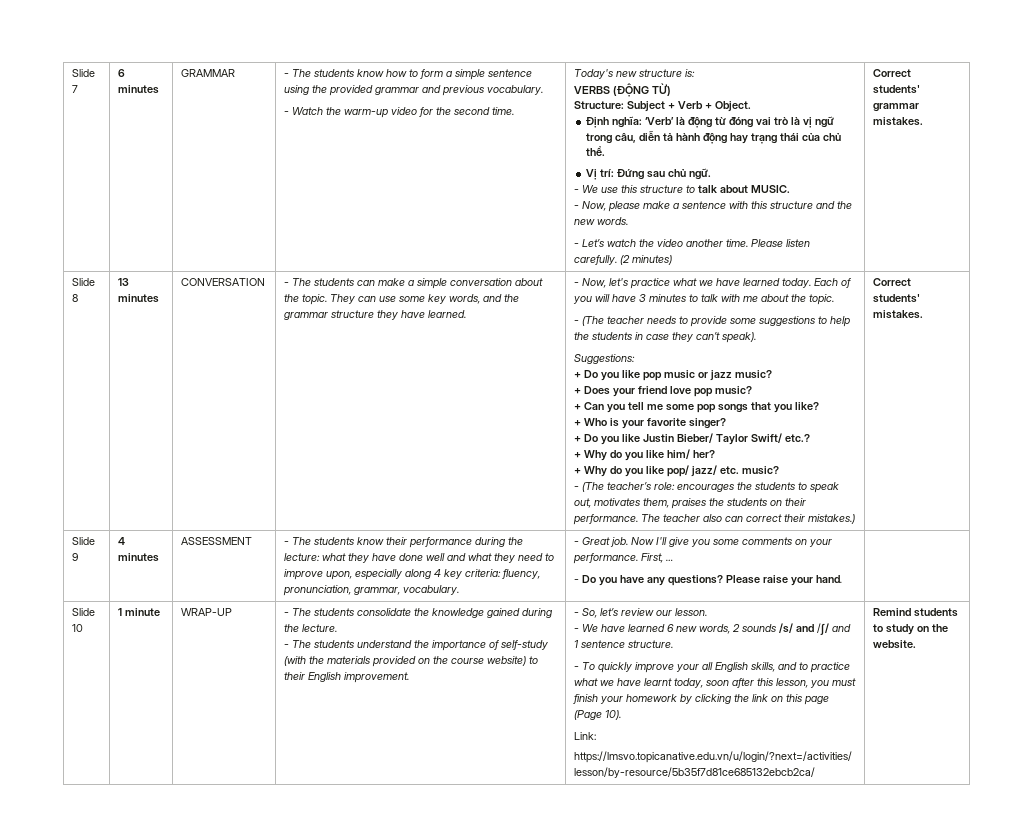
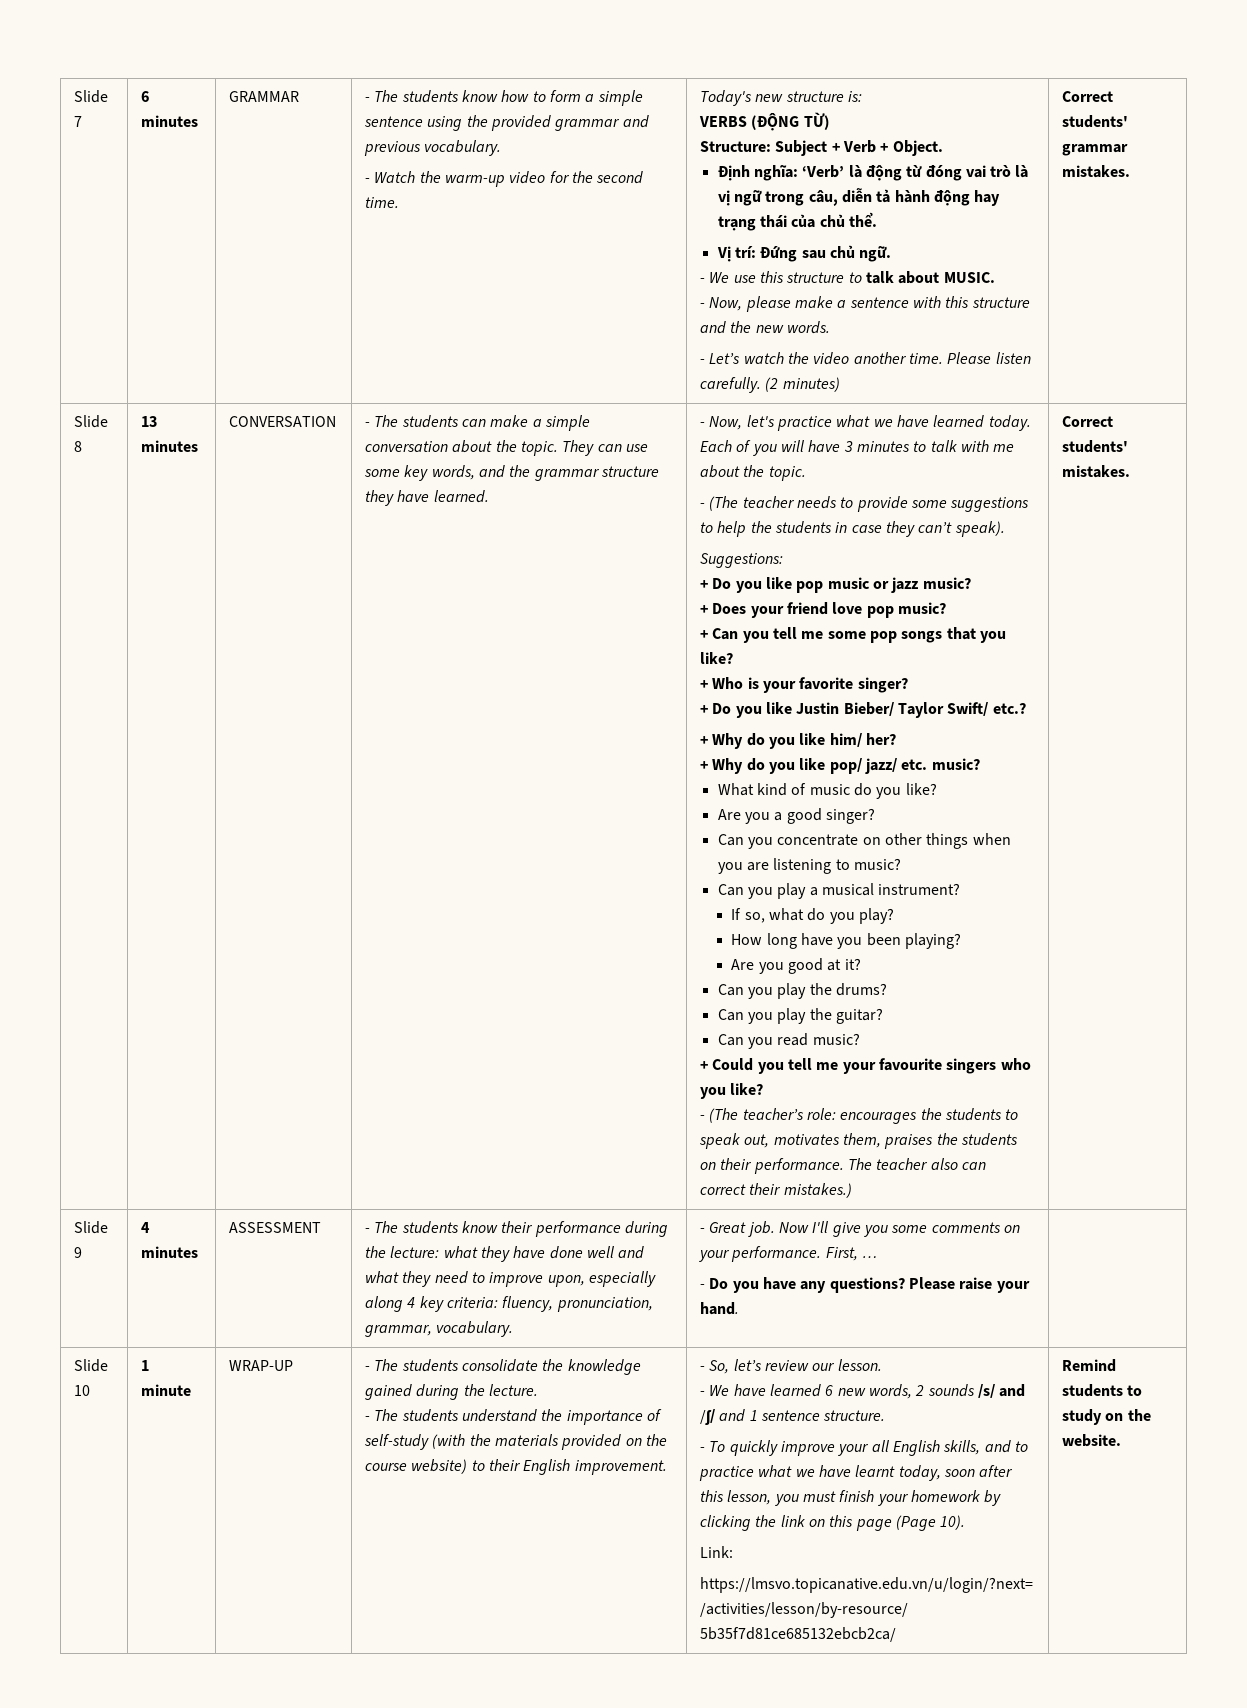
(780, 470) none -> [717,783,937,799] [717,808,875,824] [717,833,1011,849] [717,858,901,874] [717,883,961,899] [731,908,894,924] [731,933,961,949] [731,958,861,974] [717,983,887,999] [717,1008,883,1024] [717,1033,860,1049] [699,1058,1031,1074] [699,1083,764,1099] // What kind of music do you like? // Are you a good singer? // Can you concentrate on other things when you are listening to music? // Can you play a musical instrument? // If so, what do you play? // How long have you been playing? // Are you good at it? // Can you play the drums? // Can you play the guitar? // Can you read music? // + Could you tell me your favourite singers who you like?

